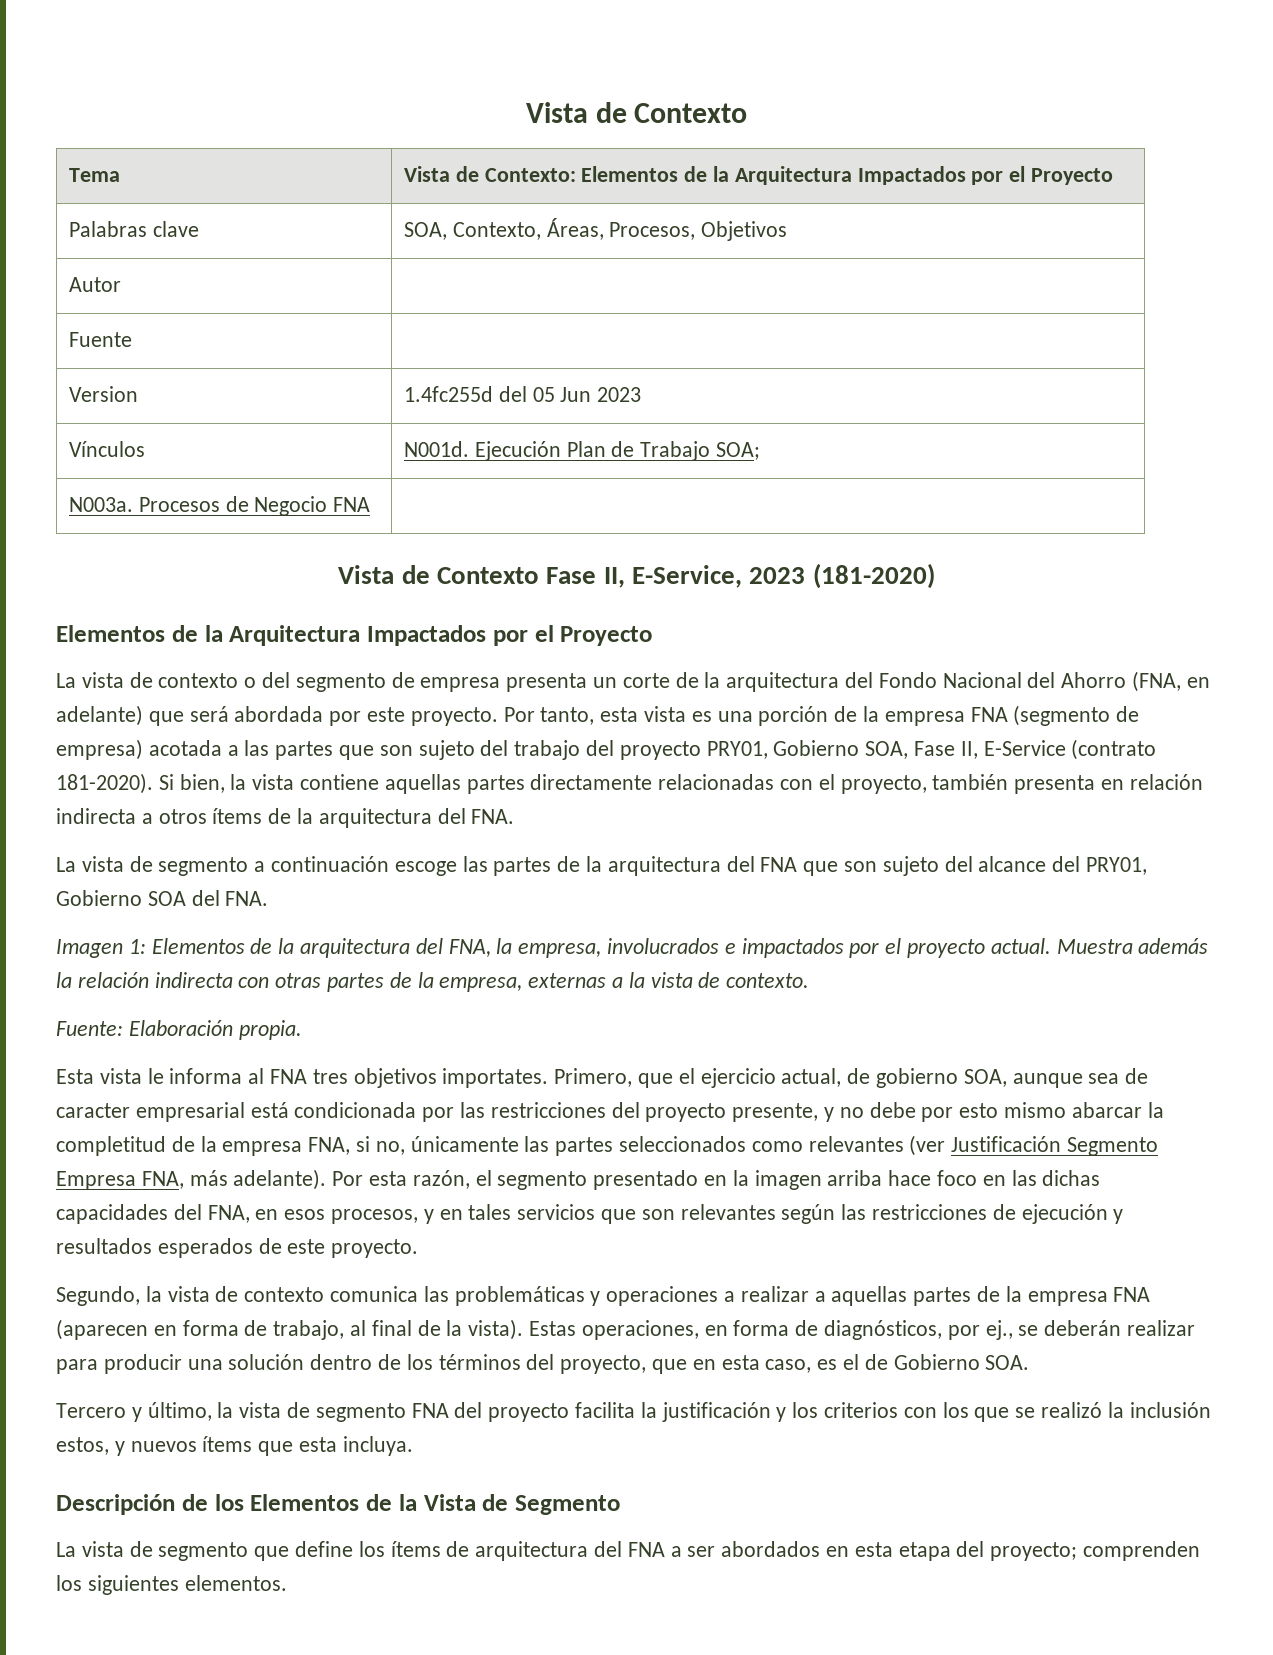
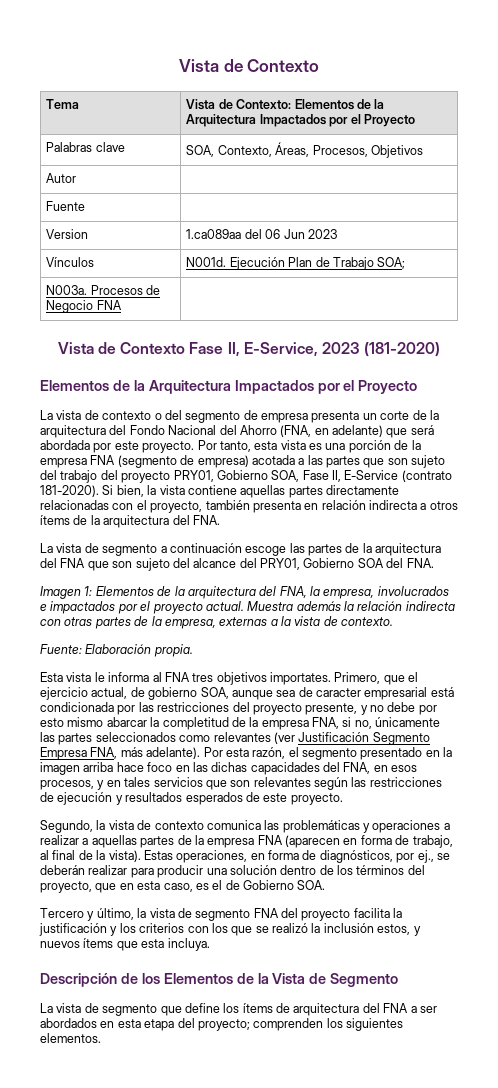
[404,386,555,402] 1.4fc255d del 05 -> [186,229,281,239] 1.ca089aa del 06

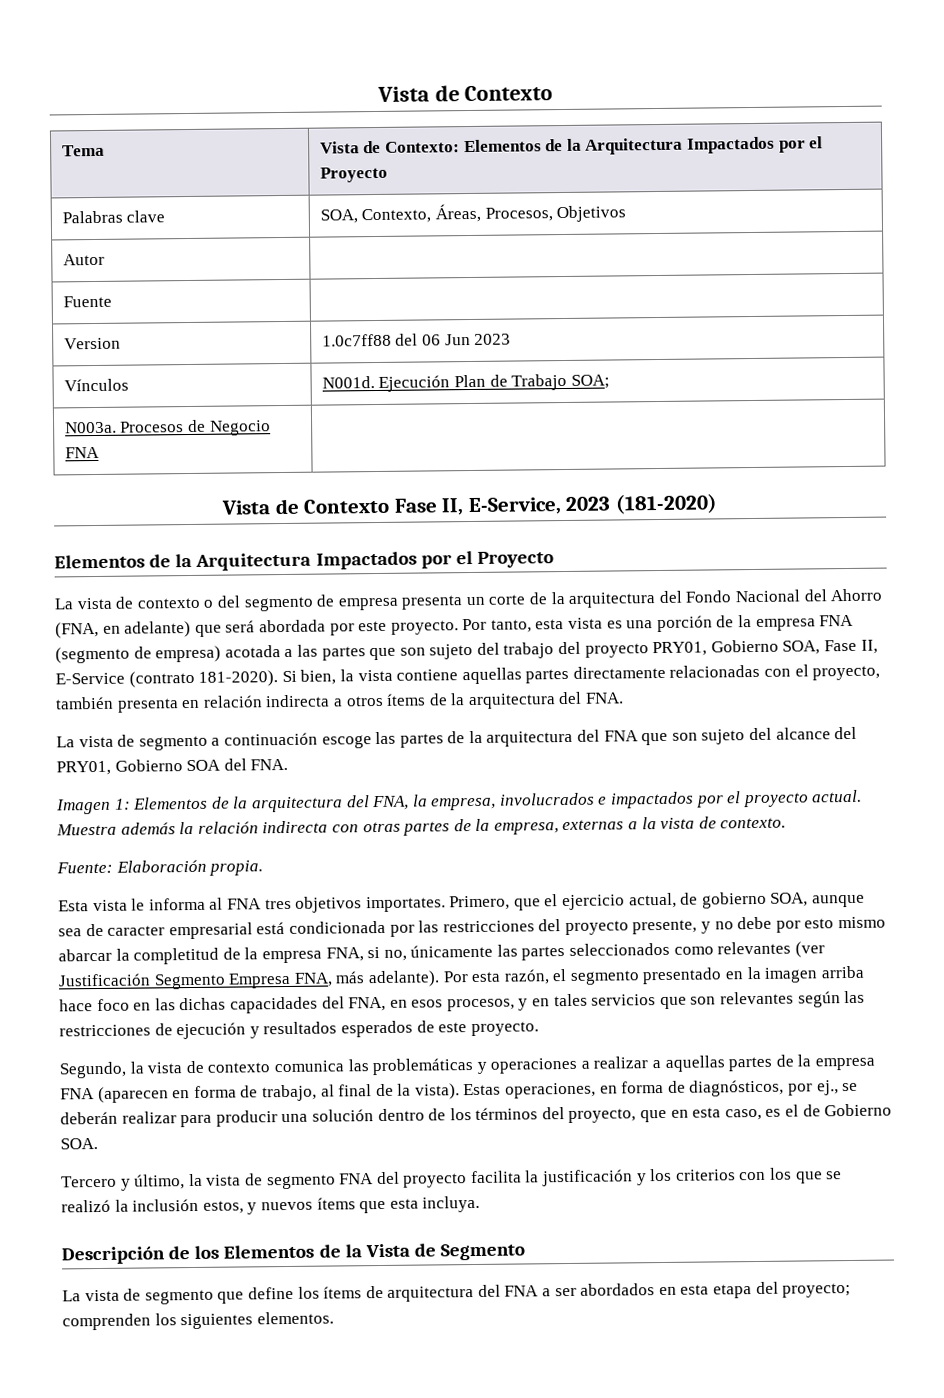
[186,229,242,239] 1.ca089aa -> [321,333,392,347] 1.0c7ff88

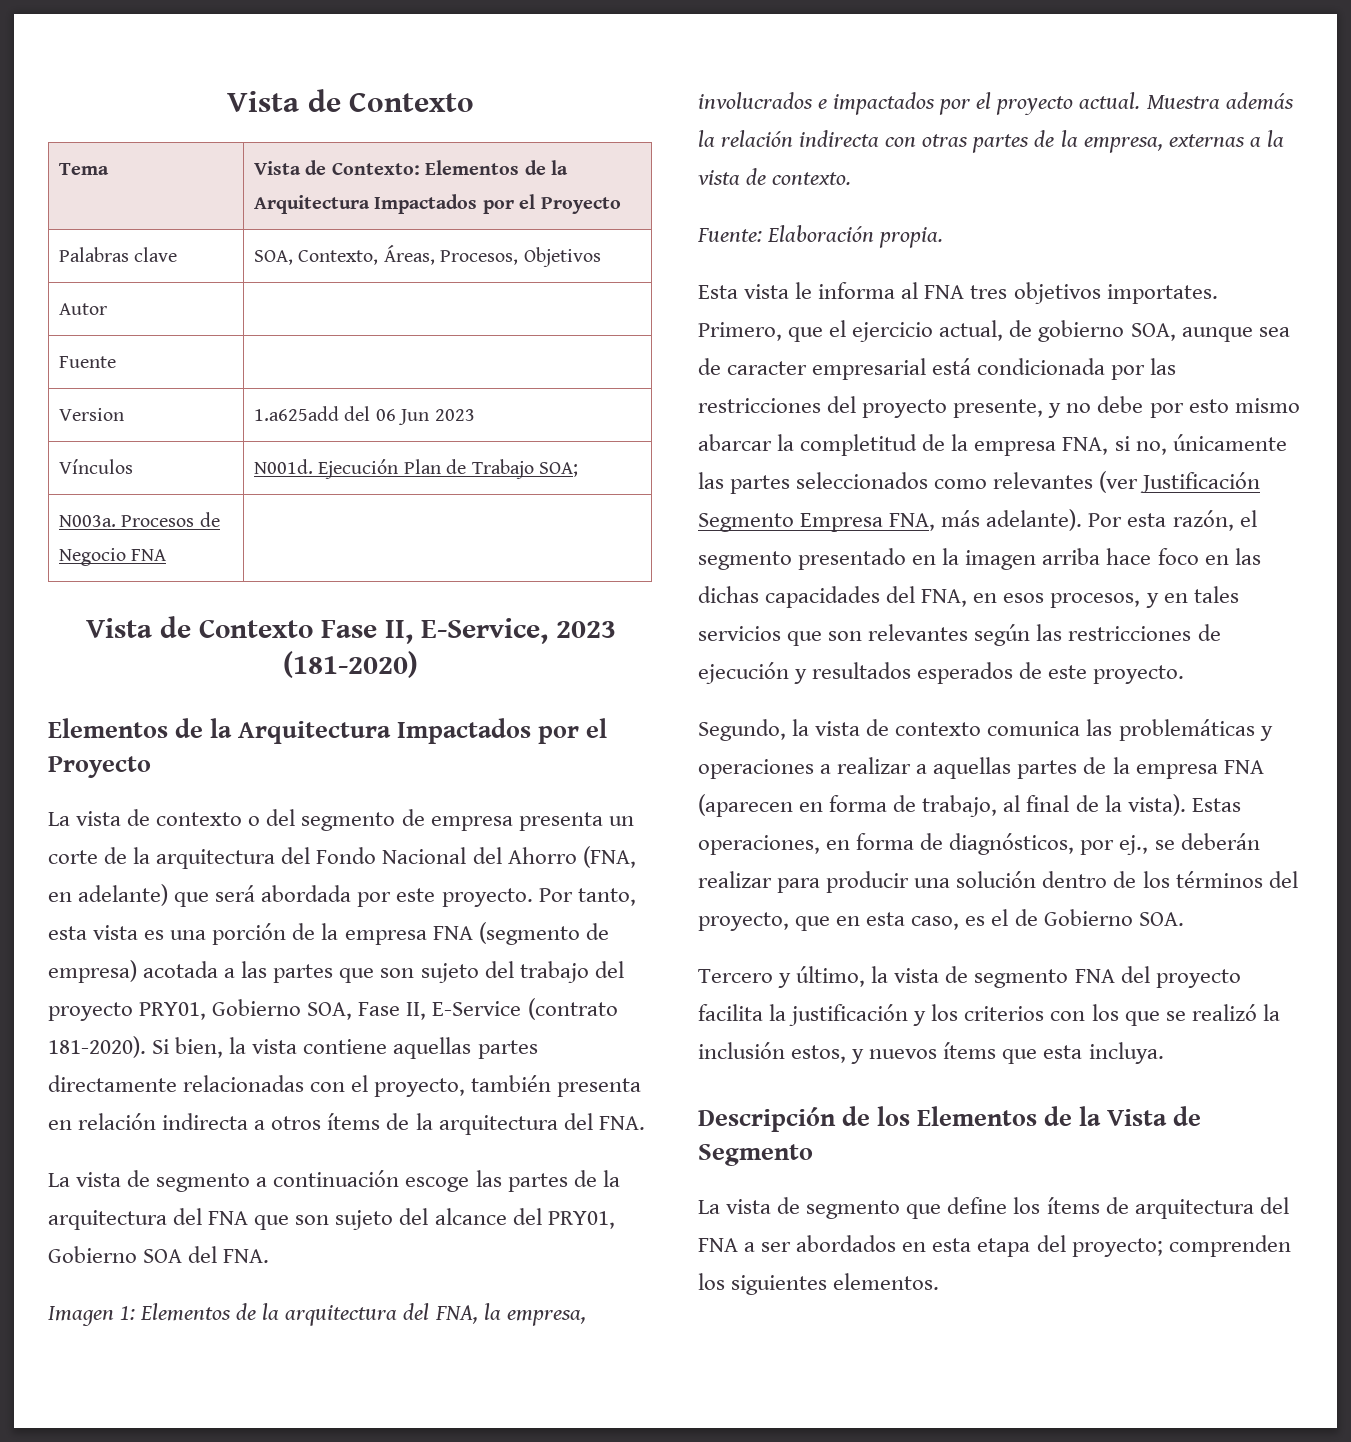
[321,333,392,347] 1.0c7ff88 -> [253,406,339,421] 1.a625add

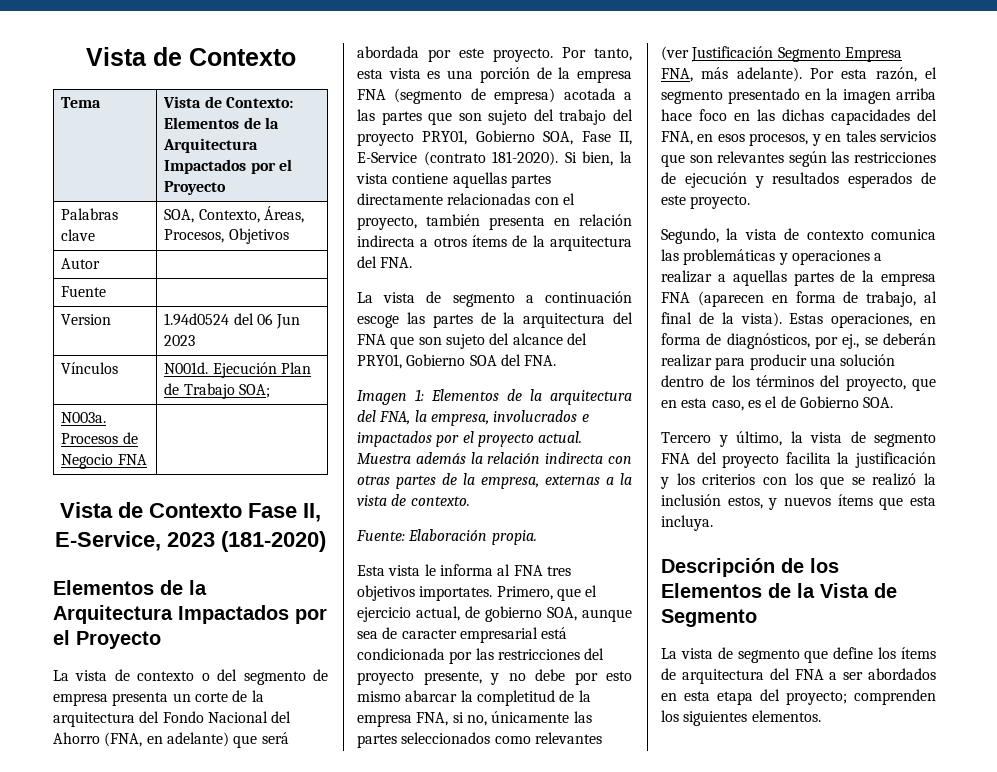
[253,406,339,421] 1.a625add -> [164,313,230,326] 1.94d0524

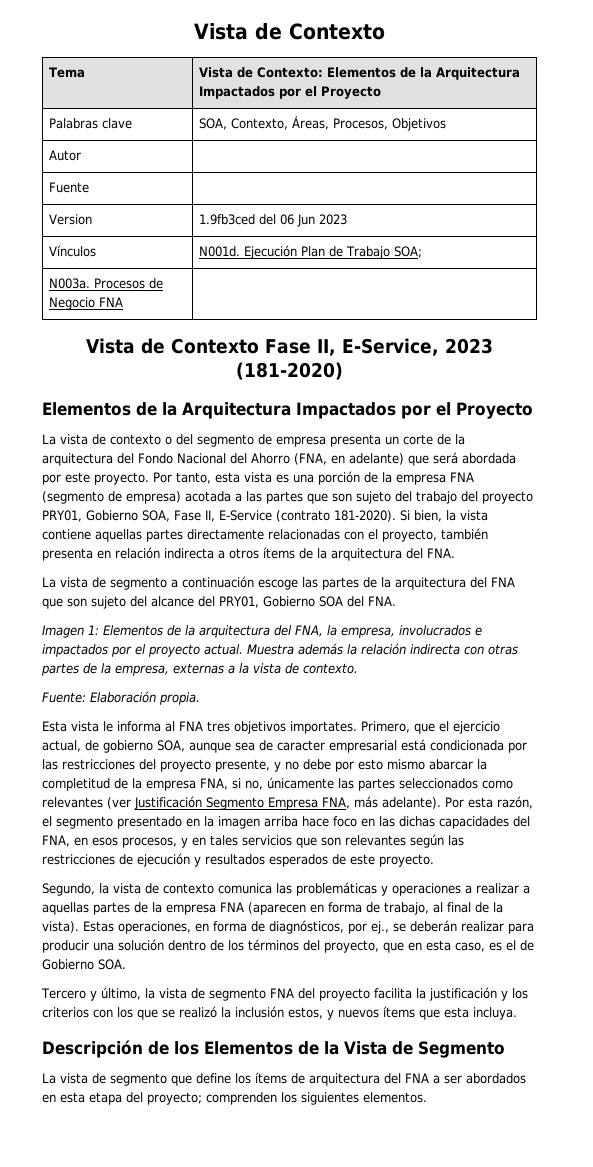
[164,313,230,326] 1.94d0524 -> [199,214,256,225] 1.9fb3ced

